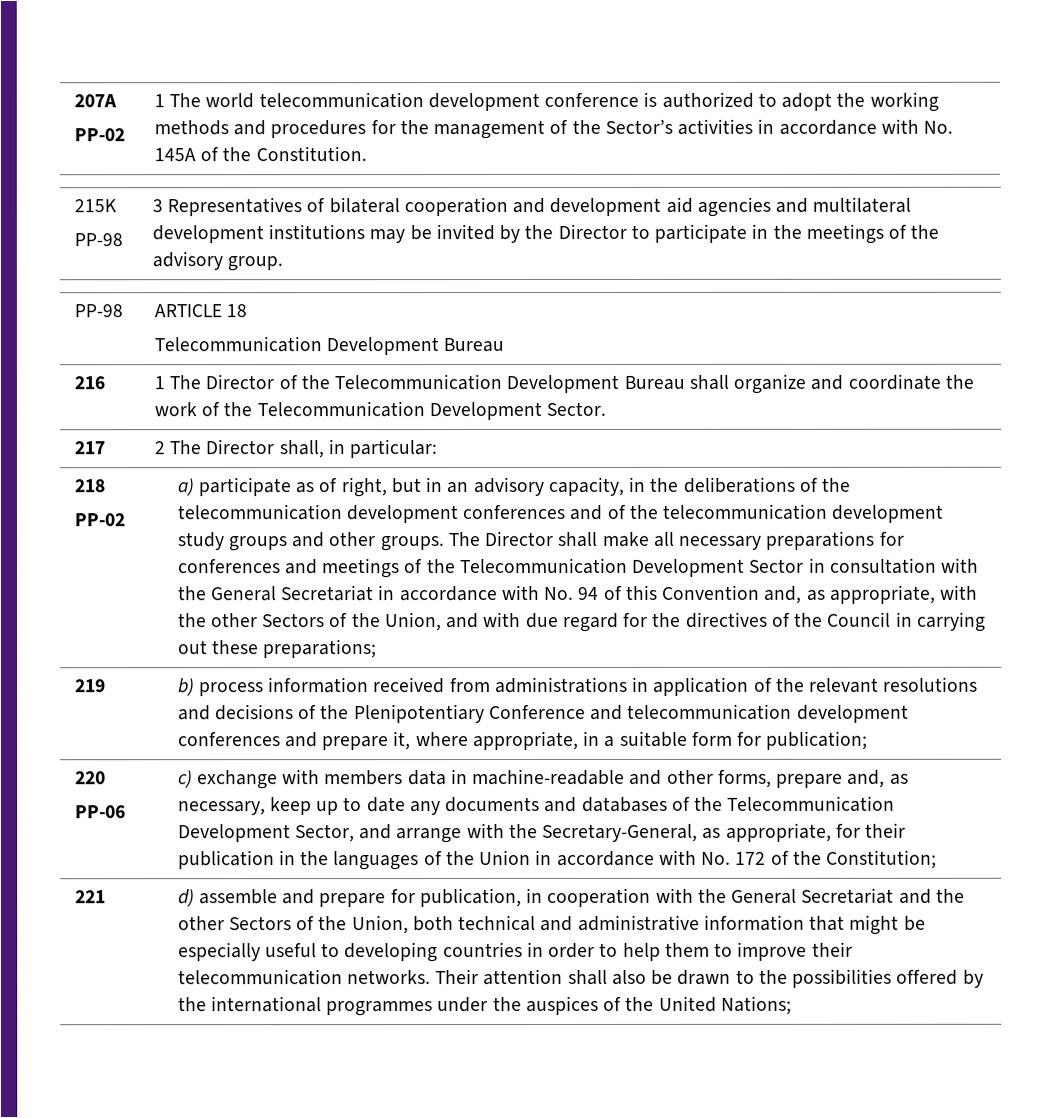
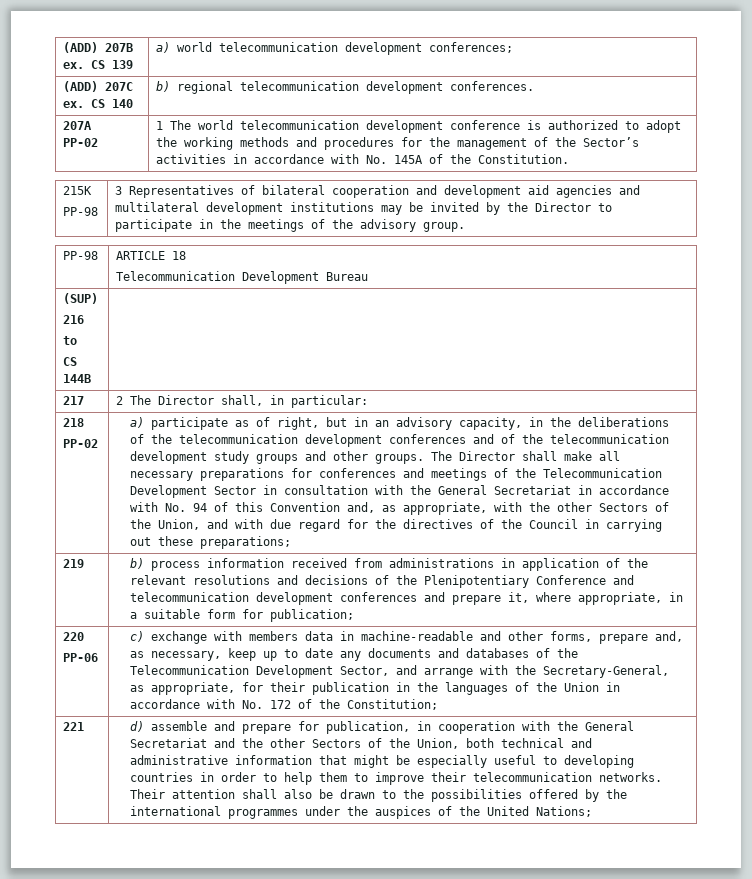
(73, 101) none -> [63,42,134,53] [63,60,134,69] [156,42,514,55] [63,81,134,92] [63,99,134,108] [156,81,535,94] (ADD) 207B ex. CS 139 | a) world telecommunication development conferences; // (ADD) 207C ex. CS 140 | b) regional telecommunication development conferences. //
(505, 345) none -> [63,293,99,304] (SUP) //
[153,373,974,394] [153,401,607,421] | 1 The Director of the Telecommunication Development Bureau shall organize and coordinate the work of the Telecommunication Development Sector. -> [63,336,78,345] [63,357,78,366] [63,374,92,383] // to // CS 144B |

